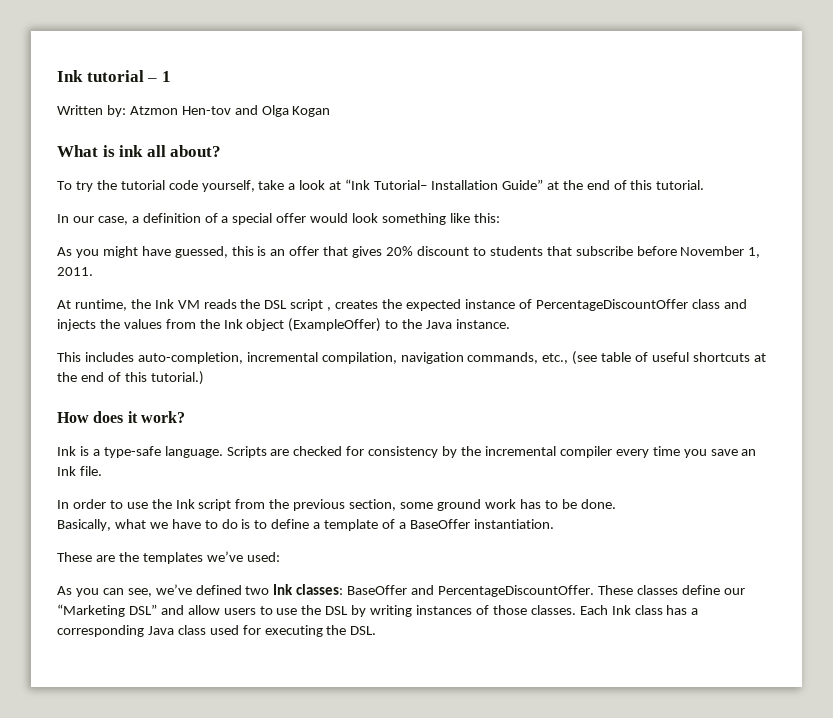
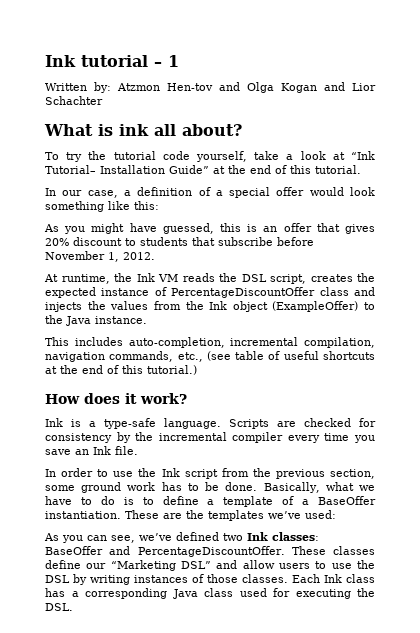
(331, 111) none -> [324,82,376,91] [45,96,103,105] and Lior Schachter
[57,267,93,276] 2011. -> [123,252,155,260] 2012.
[290,299,332,311] script , -> [270,274,306,284] script,
(616, 504) // -> (258, 486) none
(554, 524) // -> (121, 515) none

